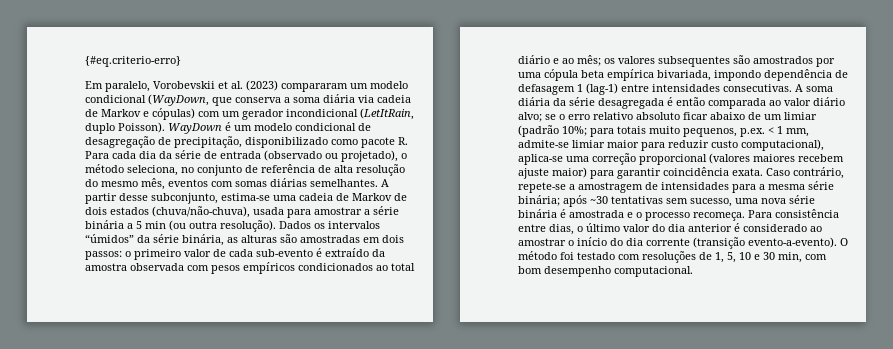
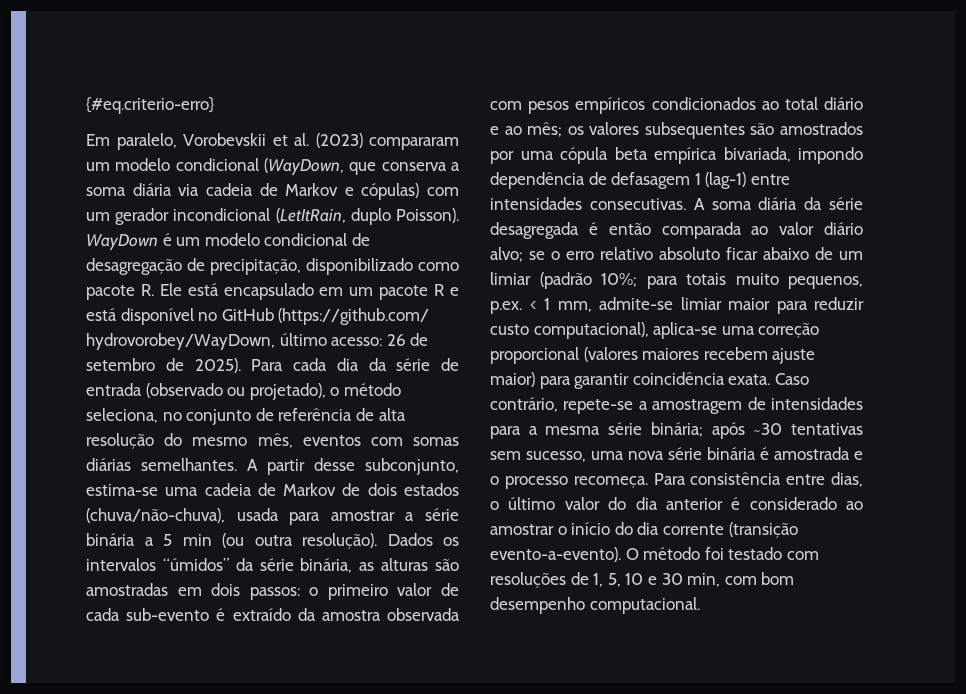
(408, 141) none -> [159,283,460,300] [86,308,430,325] [86,333,429,350] [86,358,241,373] Ele está encapsulado em um pacote R e está disponível no GitHub (https://github.com/ hydrovorobey/WayDown, último acesso: 26 de setembro de 2025).

